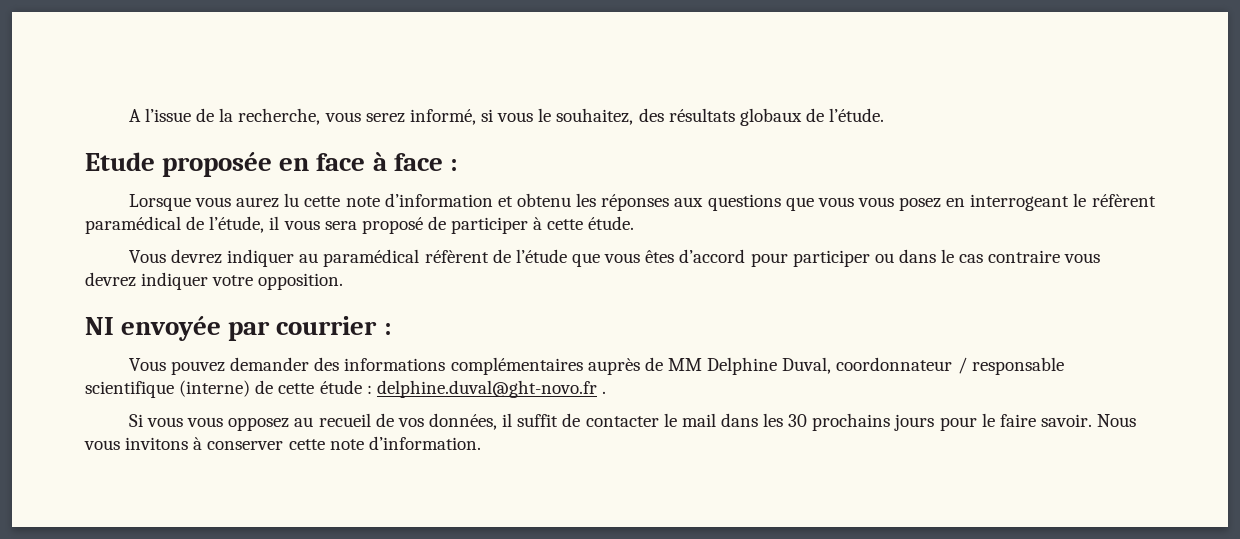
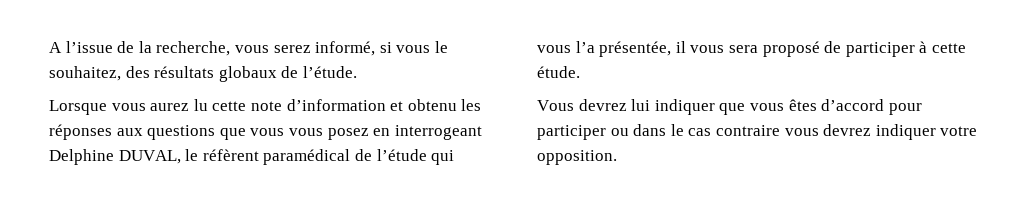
[85,152,458,177] // Etude proposée en face à face : -> (357, 72) none
(1070, 202) none -> [49,149,181,165] Delphine DUVAL,
[209,216,265,233] l’étude, -> [376,149,455,165] [537,41,672,57] l’étude qui vous l’a présentée,
[227,249,567,267] indiquer au paramédical réfèrent de l’étude -> [631,99,715,115] lui indiquer
[85,316,392,341] [128,357,1064,375] [85,380,606,398] [128,413,1137,431] [84,436,481,450] // NI envoyée par courrier : // Vous pouvez demander des informations complémentaires auprès de MM Delphine Duval, coordonnateur / responsable scientifique (interne) de cette étude : delphine.duval@ght-novo.fr . // Si vous vous opposez au recueil de vos données, il suffit de contacter le mail dans les 30 prochains jours pour le faire savoir. Nous vous invitons à conserver cette note d’information. -> (617, 157) none

